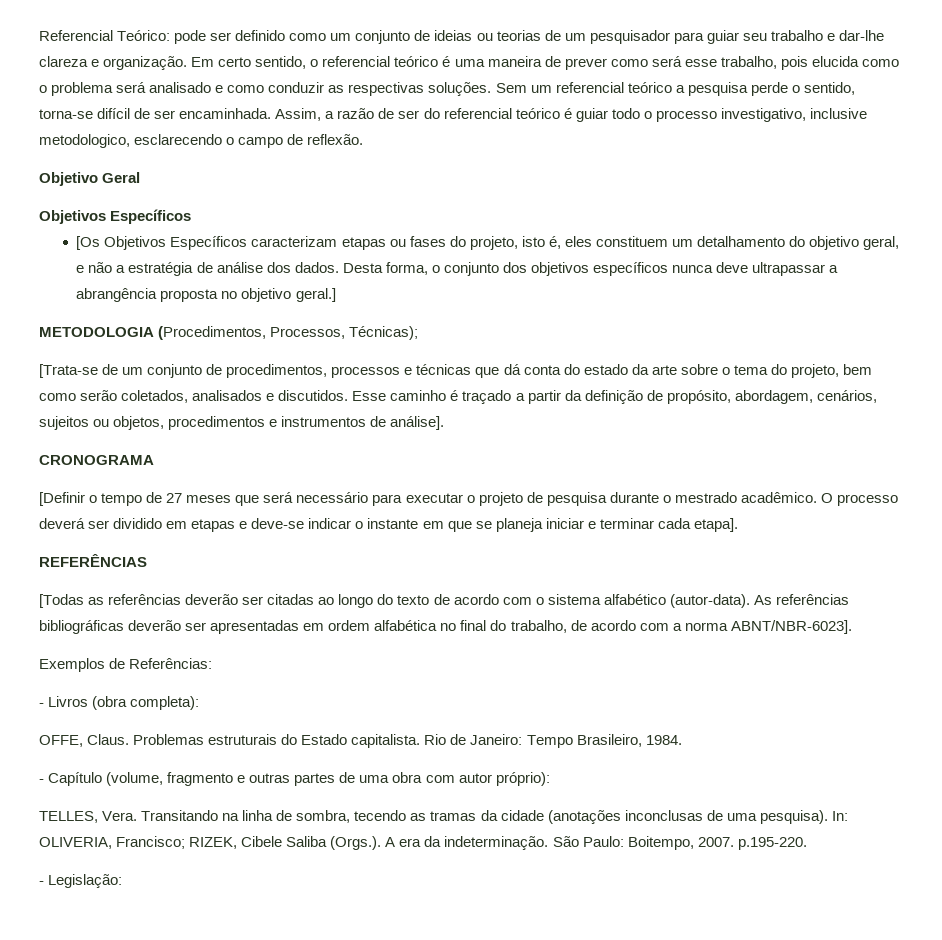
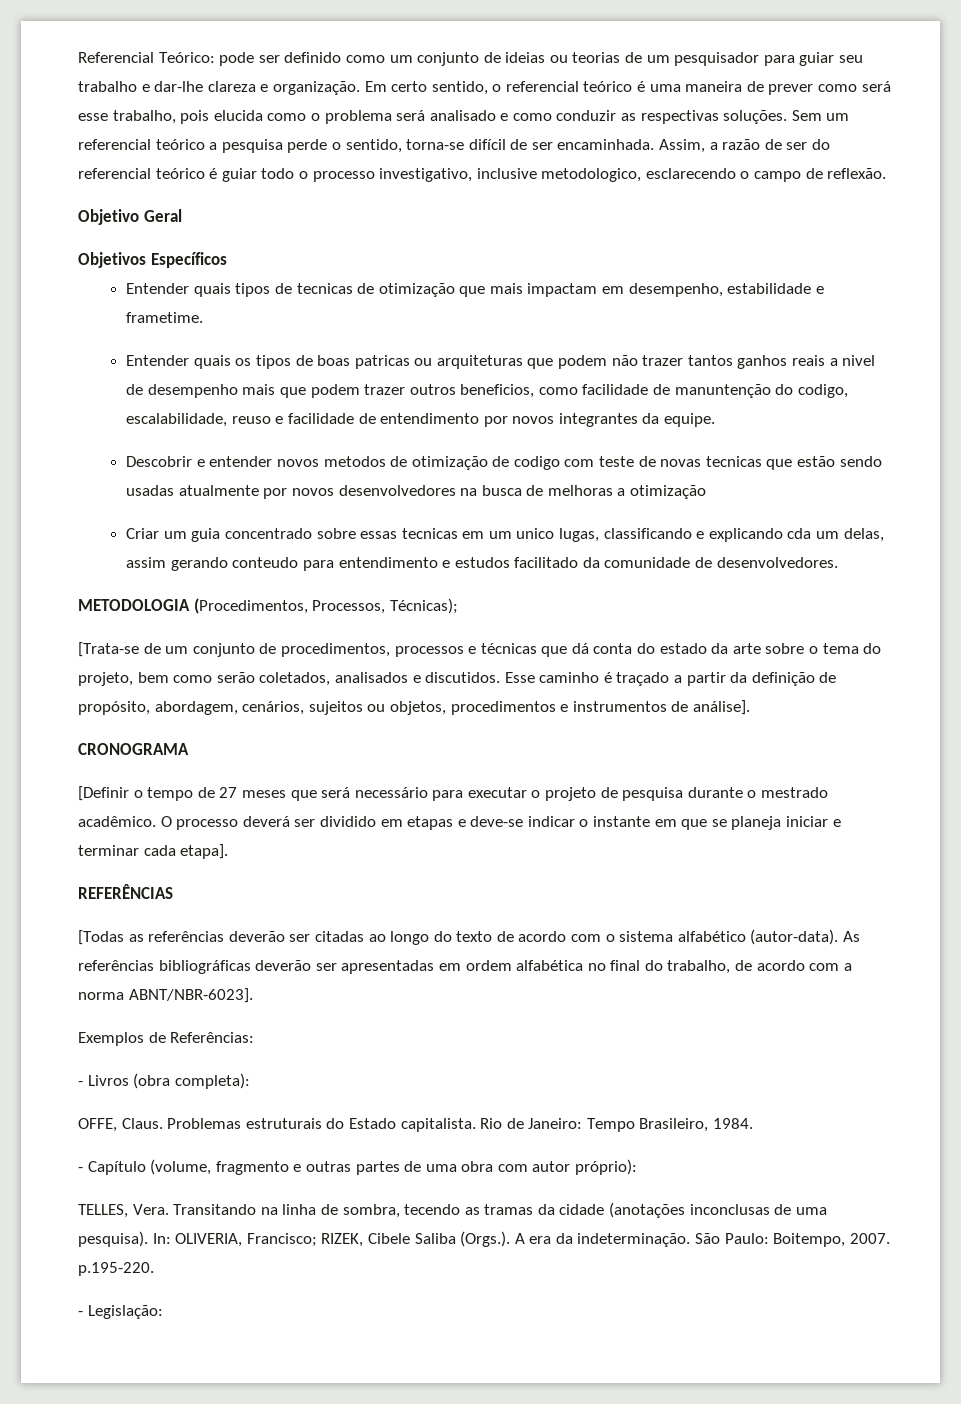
[76,236,900,250] [76,262,839,276] [76,288,336,302] [Os Objetivos Específicos caracterizam etapas ou fases do projeto, isto é, eles constituem um detalhamento do objetivo geral, e não a estratégia de análise dos dados. Desta forma, o conjunto dos objetivos específicos nunca deve ultrapassar a abrangência proposta no objetivo geral.] -> [126,283,824,297] [126,312,204,323] [126,355,876,369] [126,384,848,398] [126,413,716,427] [126,456,882,470] [126,485,707,499] [126,528,884,542] [126,557,838,571] Entender quais tipos de tecnicas de otimização que mais impactam em desempenho, estabilidade e frametime. // Entender quais os tipos de boas patricas ou arquiteturas que podem não trazer tantos ganhos reais a nivel de desempenho mais que podem trazer outros beneficios, como facilidade de manuntenção do codigo, escalabilidade, reuso e facilidade de entendimento por novos integrantes da equipe. // Descobrir e entender novos metodos de otimização de codigo com teste de novas tecnicas que estão sendo usadas atualmente por novos desenvolvedores na busca de melhoras a otimização // Criar um guia concentrado sobre essas tecnicas em um unico lugas, classificando e explicando cda um delas, assim gerando conteudo para entendimento e estudos facilitado da comunidade de desenvolvedores.

